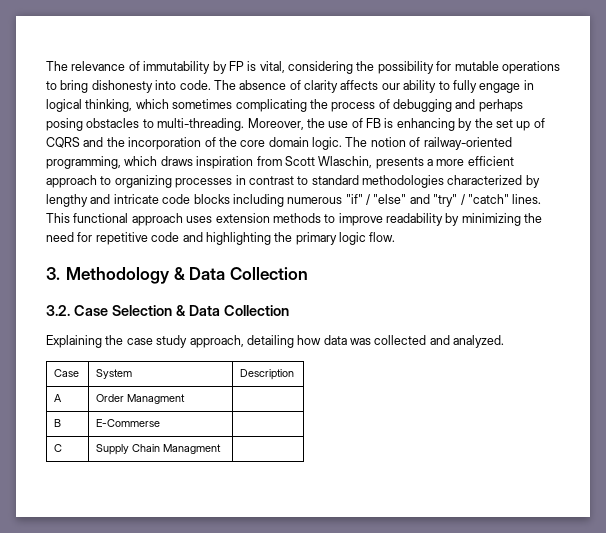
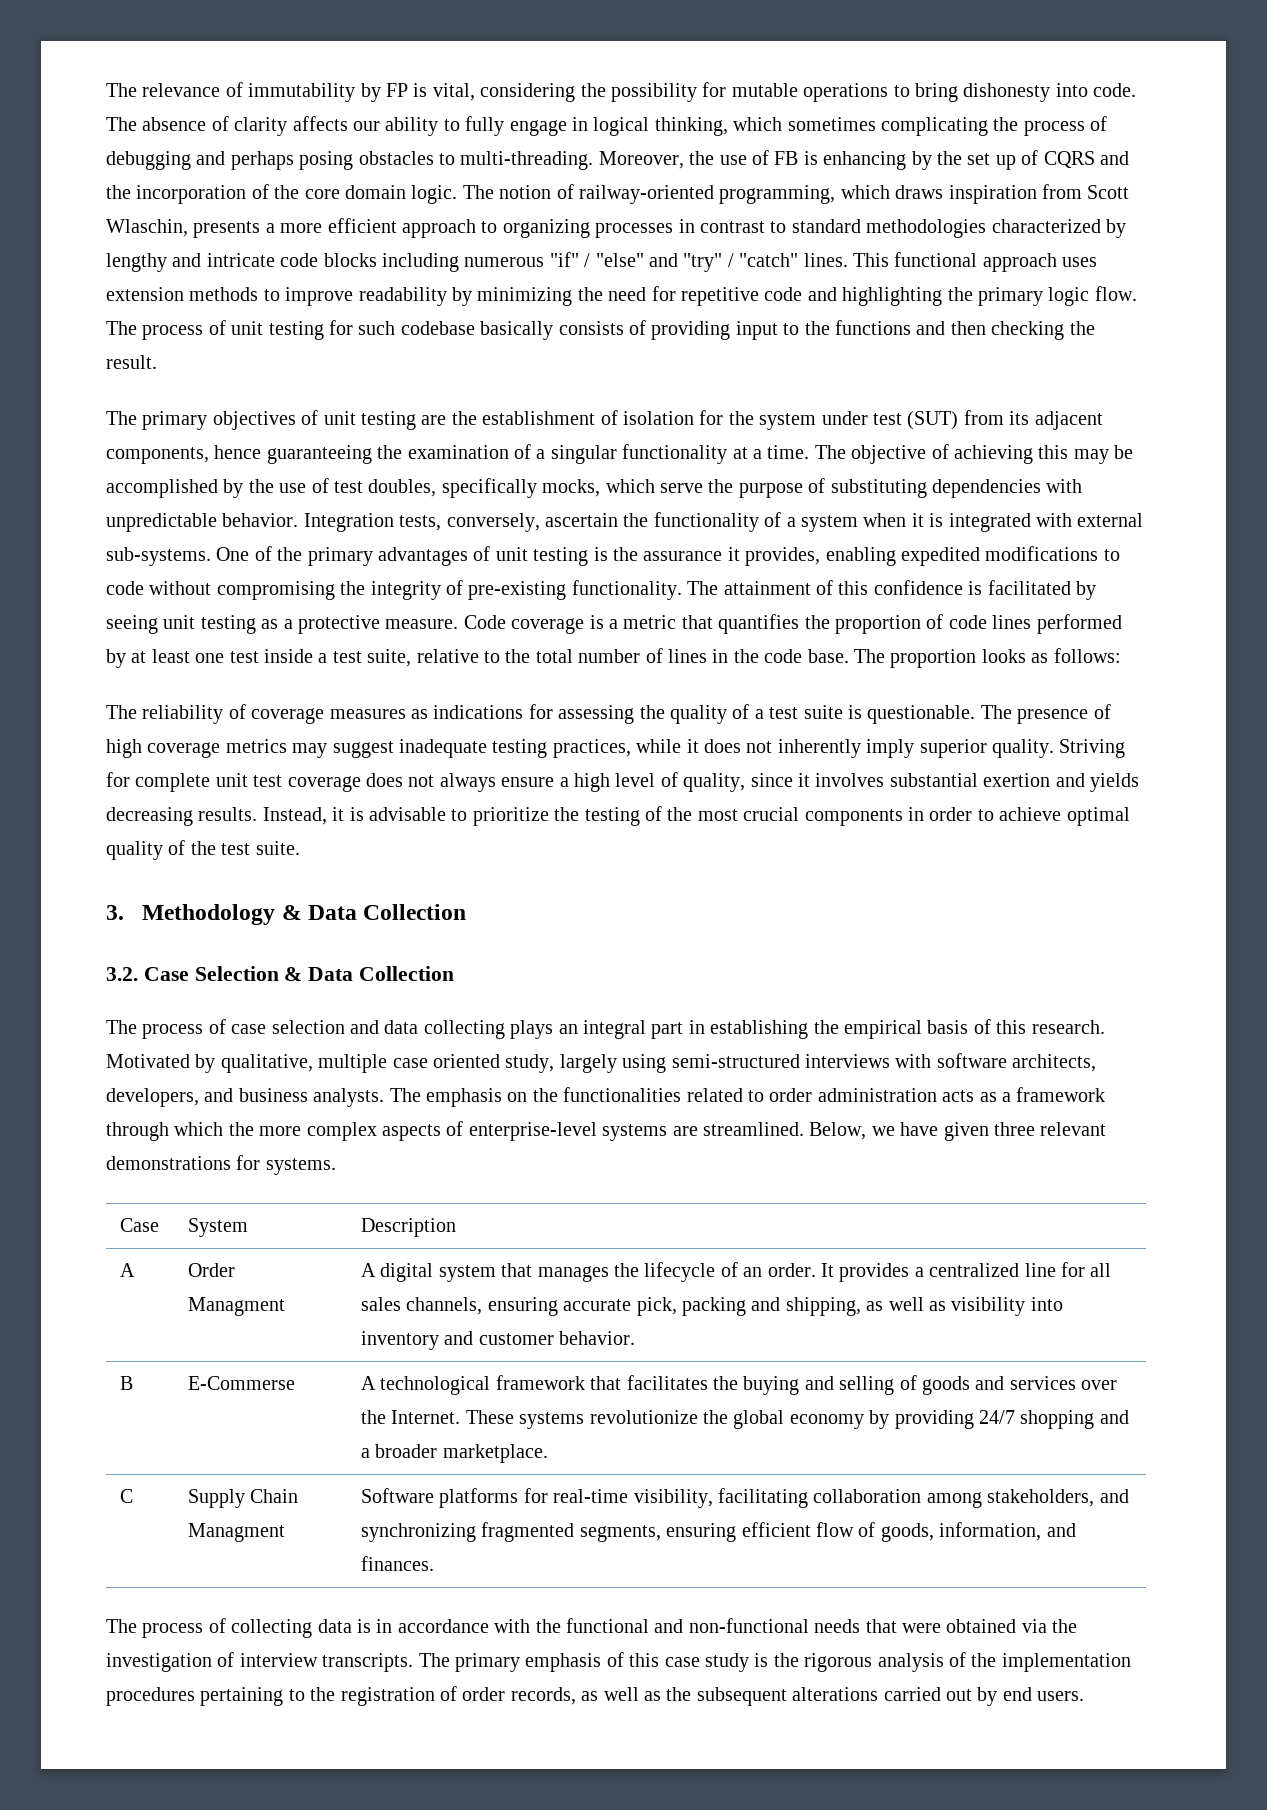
(396, 237) none -> [106,320,1095,340] [106,355,157,369] [106,410,1103,430] [106,444,1134,464] [106,478,1083,498] [106,512,1144,532] [106,546,1120,566] [106,580,1096,600] [106,614,1122,634] [106,648,1121,668] [106,704,1111,724] [106,739,1126,758] [106,772,1139,792] [106,806,1130,826] [106,840,300,860] The process of unit testing for such codebase basically consists of providing input to the functions and then checking the result. // The primary objectives of unit testing are the establishment of isolation for the system under test (SUT) from its adjacent components, hence guaranteeing the examination of a singular functionality at a time. The objective of achieving this may be accomplished by the use of test doubles, specifically mocks, which serve the purpose of substituting dependencies with unpredictable behavior. Integration tests, conversely, ascertain the functionality of a system when it is integrated with external sub-systems. One of the primary advantages of unit testing is the assurance it provides, enabling expedited modifications to code without compromising the integrity of pre-existing functionality. The attainment of this confidence is facilitated by seeing unit testing as a protective measure. Code coverage is a metric that quantifies the proportion of code lines performed by at least one test inside a test suite, relative to the total number of lines in the code base. The proportion looks as follows: // The reliability of coverage measures as indications for assessing the quality of a test suite is questionable. The presence of high coverage metrics may suggest inadequate testing practices, while it does not inherently imply superior quality. Striving for complete unit test coverage does not always ensure a high level of quality, since it involves substantial exertion and yields decreasing results. Instead, it is advisable to prioritize the testing of the most crucial components in order to achieve optimal quality of the test suite.
[46,335,505,348] Explaining the case study approach, detailing how data was collected and analyzed. -> [106,1019,1105,1039] [106,1053,1097,1073] [106,1087,1106,1107] [106,1121,1107,1141] [106,1155,336,1175] The process of case selection and data collecting plays an integral part in establishing the empirical basis of this research. Motivated by qualitative, multiple case oriented study, largely using semi-structured interviews with software architects, developers, and business analysts. The emphasis on the functionalities related to order administration acts as a framework through which the more complex aspects of enterprise-level systems are streamlined. Below, we have given three relevant demonstrations for systems.
[54,419,62,427] [96,419,161,427] [54,444,63,452] [96,444,222,455] // B | E-Commerse | // C | Supply Chain Managment | -> [361,1262,1112,1282] [361,1297,1063,1316] [361,1331,636,1350] [120,1376,134,1390] [188,1376,296,1390] [361,1375,1118,1395] [361,1410,1129,1429] [361,1444,548,1463] [120,1489,134,1503] [188,1489,299,1508] [188,1523,286,1542] [361,1488,1129,1508] [361,1522,1076,1542] [361,1556,435,1571] [106,1618,1078,1638] [106,1652,1131,1672] [106,1686,1085,1706] A digital system that manages the lifecycle of an order. It provides a centralized line for all sales channels, ensuring accurate pick, packing and shipping, as well as visibility into inventory and customer behavior. // B | E-Commerse | A technological framework that facilitates the buying and selling of goods and services over the Internet. These systems revolutionize the global economy by providing 24/7 shopping and a broader marketplace. // C | Supply Chain Managment | Software platforms for real-time visibility, facilitating collaboration among stakeholders, and synchronizing fragmented segments, ensuring efficient flow of goods, information, and finances. // The process of collecting data is in accordance with the functional and non-functional needs that were obtained via the investigation of interview transcripts. The primary emphasis of this case study is the rigorous analysis of the implementation procedures pertaining to the registration of order records, as well as the subsequent alterations carried out by end users.

